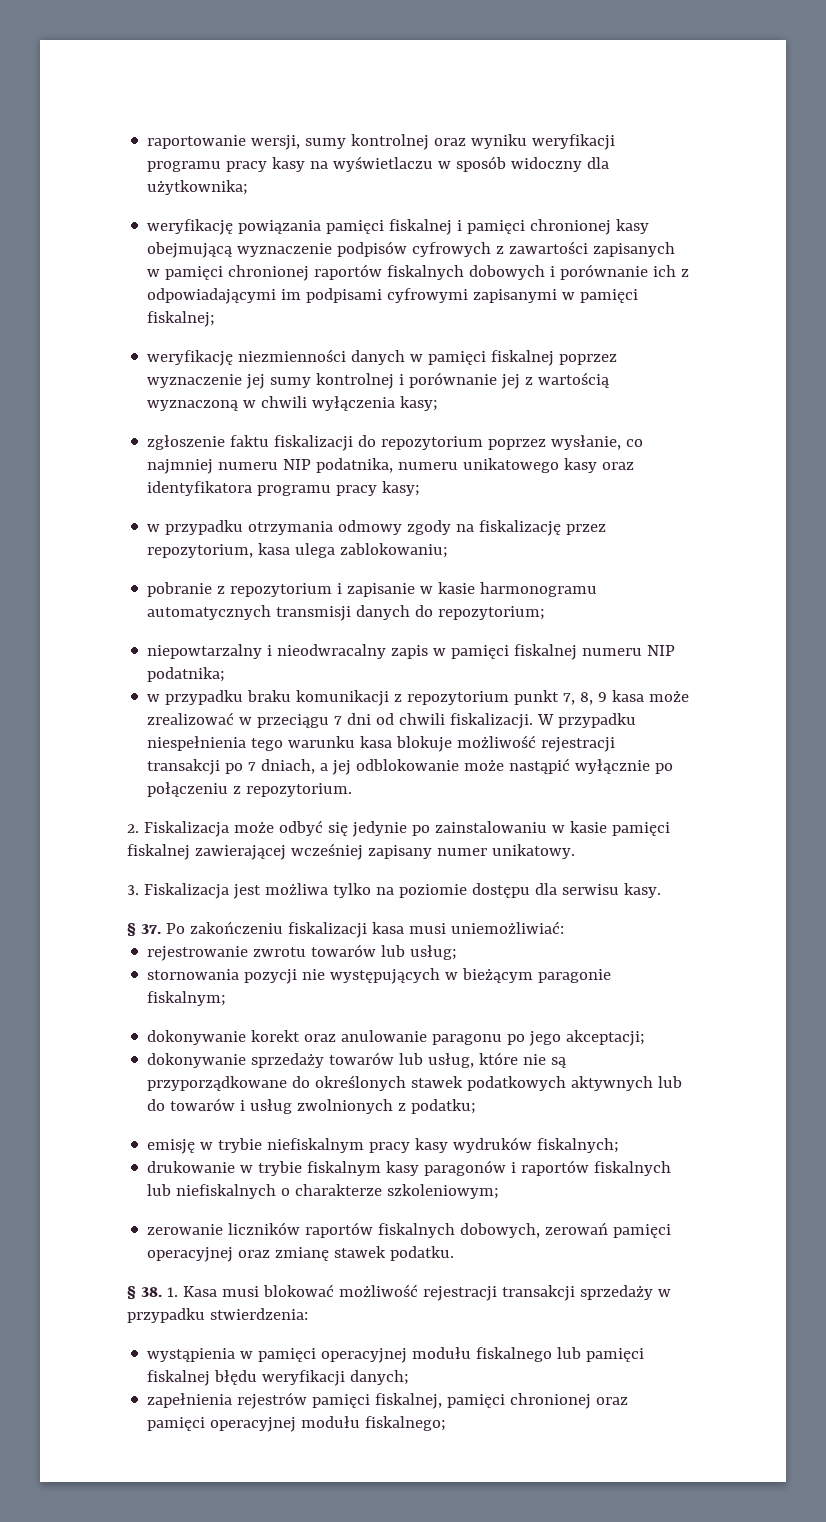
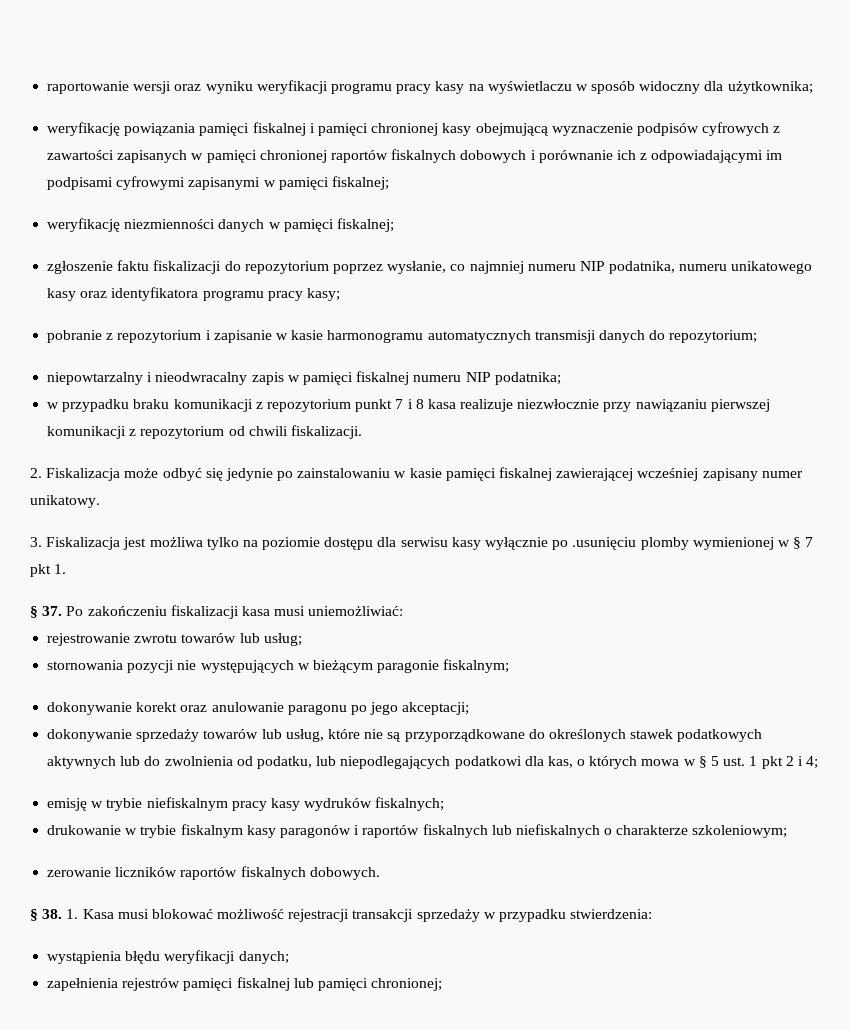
[251,134,430,150] wersji, sumy kontrolnej -> [133,81,172,94] wersji
[491,350,618,366] [147,372,610,389] [147,396,439,411] fiskalnej poprzez wyznaczenie jej sumy kontrolnej i porównanie jej z wartością wyznaczoną w chwili wyłączenia kasy; -> [336,218,394,232] fiskalnej;
[147,520,607,536] [147,543,449,558] // w przypadku otrzymania odmowy zgody na fiskalizację przez repozytorium, kasa ulega zablokowaniu; -> (340, 294) none
[563,690,690,705] [147,712,637,729] [147,735,616,752] [147,758,674,775] [147,782,353,797] 7, 8, 9 kasa może zrealizować w przeciągu 7 dni od chwili fiskalizacji. W przypadku niespełnienia tego warunku kasa blokuje możliwość rejestracji transakcji po 7 dniach, a jej odblokowanie może nastąpić wyłącznie po połączeniu z repozytorium. -> [395,399,770,412] [47,425,362,439] 7 i 8 kasa realizuje niezwłocznie przy nawiązaniu pierwszej komunikacji z repozytorium od chwili fiskalizacji.
[623,883,661,898] kasy. -> [451,537,814,550] [30,564,67,577] kasy wyłącznie po .usunięciu plomby wymienionej w § 7 pkt 1.
[170,1098,477,1114] towarów i usług zwolnionych z podatku; -> [164,756,819,769] zwolnienia od podatku, lub niepodlegających podatkowi dla kas, o których mowa w § 5 ust. 1 pkt 2 i 4;
[460,1222,672,1238] [147,1246,455,1262] dobowych, zerowań pamięci operacyjnej oraz zmianę stawek podatku. -> [309,867,380,880] dobowych.
[240,1347,645,1363] [147,1370,211,1386] w pamięci operacyjnej modułu fiskalnego lub pamięci fiskalnej -> (122, 957) none
[375,1393,629,1409] [147,1416,447,1432] fiskalnej, pamięci chronionej oraz pamięci operacyjnej modułu fiskalnego; -> [236,977,443,991] fiskalnej lub pamięci chronionej;

